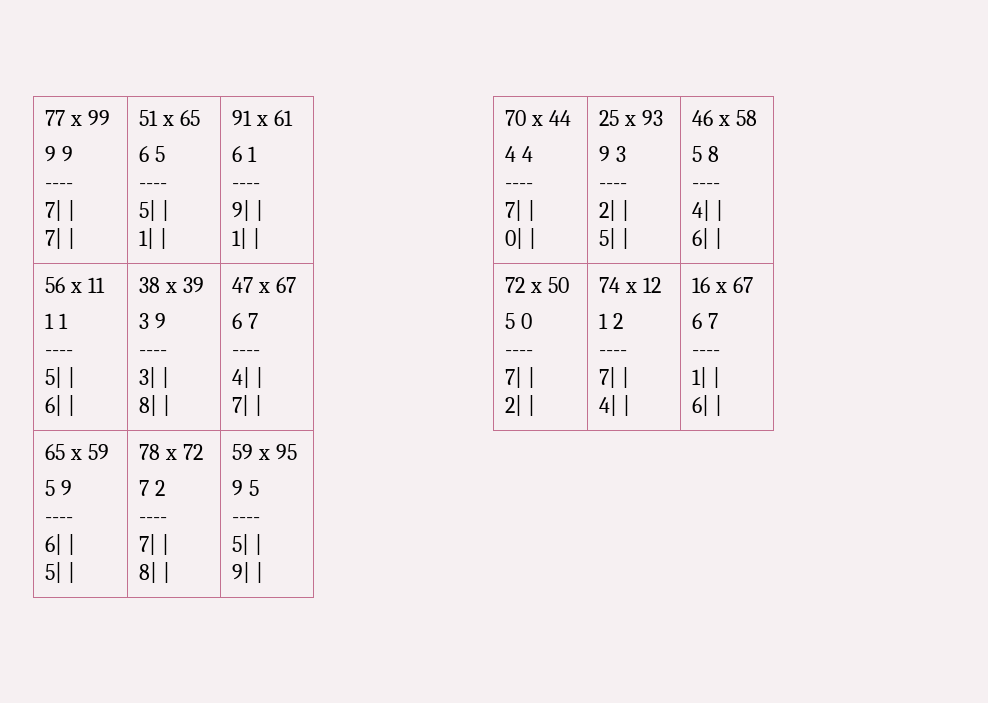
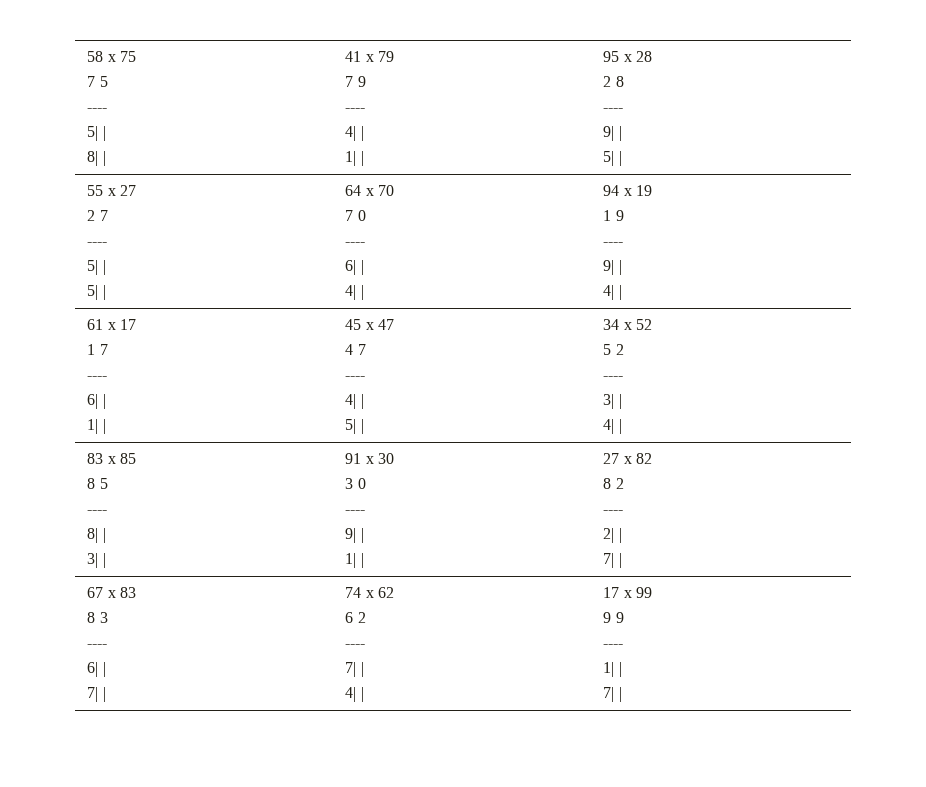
[44,110,110,126] [44,146,73,162] [44,183,73,190] [44,200,75,221] [44,228,75,249] [138,110,200,126] [138,146,165,162] [138,183,167,190] [138,200,169,221] [138,228,154,249] 77 x 99 // 9 9 // ---- // 7| | // 7| | | 51 x 65 // 6 5 // ---- // 5| | // 1| -> [87,51,137,62] [87,76,108,87] [87,108,108,112] [87,126,106,141] [87,151,106,166] [345,51,395,62] [345,76,366,87] [345,108,366,112] [345,126,364,141] [345,151,364,166] [603,51,653,62] [603,76,624,87] [603,108,624,112] [603,126,622,141] [603,151,622,166] [87,185,137,196] [87,210,108,221] [87,242,108,246] [87,260,106,275] [87,285,106,300] [345,185,395,196] [345,210,366,221] [345,242,366,246] [345,260,364,275] [345,285,364,300] [603,185,653,196] [603,210,624,221] [603,242,624,246] [603,260,622,275] [603,285,622,300] [87,319,137,330] [87,344,108,355] [87,376,108,380] [87,394,106,409] [87,419,106,434] [345,319,395,330] [345,344,366,355] [345,376,366,380] [345,394,364,409] [345,419,364,434] [603,319,653,330] [603,344,624,355] [603,376,624,380] [603,394,622,409] [603,419,622,434] [87,453,137,464] [87,478,108,489] [87,510,108,514] [87,528,106,543] [87,553,99,568] 58 x 75 // 7 5 // ---- // 5| | // 8| | | 41 x 79 // 7 9 // ---- // 4| | // 1| | | 95 x 28 // 2 8 // ---- // 9| | // 5| | // 55 x 27 // 2 7 // ---- // 5| | // 5| | | 64 x 70 // 7 0 // ---- // 6| | // 4| | | 94 x 19 // 1 9 // ---- // 9| | // 4| | // 61 x 17 // 1 7 // ---- // 6| | // 1| | | 45 x 47 // 4 7 // ---- // 4| | // 5| | | 34 x 52 // 5 2 // ---- // 3| | // 4| | // 83 x 85 // 8 5 // ---- // 8| | // 3|
[273,110,293,126] [231,146,257,162] 61 // 6 1 -> [378,453,395,464] [345,478,366,489] 30 // 3 0
[44,277,105,293] [44,313,68,329] [44,350,73,357] [44,367,75,388] [44,395,75,416] [138,277,204,293] [138,313,166,329] [138,350,167,357] [138,367,169,388] [138,395,170,416] [231,277,296,293] [231,313,258,329] [231,350,260,357] [231,367,263,388] [231,395,262,416] [44,444,109,460] [44,480,72,496] [44,517,73,524] [44,534,75,555] [44,562,75,583] [138,444,203,460] [138,480,165,496] [138,517,167,524] [138,534,169,555] [138,562,170,583] [231,444,297,460] [231,480,259,496] [231,517,260,524] [231,534,262,555] [231,562,263,583] [504,110,571,126] [504,146,533,162] [504,183,533,190] [504,200,535,221] [504,228,536,249] [598,110,663,126] [598,146,626,162] [598,183,627,190] [598,200,629,221] [598,228,629,249] [691,110,757,126] [691,146,719,162] [691,183,720,190] [691,200,723,221] [691,228,722,249] [504,277,569,293] [504,313,532,329] [504,350,533,357] [504,367,535,388] [504,395,522,416] // 56 x 11 // 1 1 // ---- // 5| | // 6| | | 38 x 39 // 3 9 // ---- // 3| | // 8| | | 47 x 67 // 6 7 // ---- // 4| | // 7| | // 65 x 59 // 5 9 // ---- // 6| | // 5| | | 78 x 72 // 7 2 // ---- // 7| | // 8| | | 59 x 95 // 9 5 // ---- // 5| | // 9| | // 70 x 44 // 4 4 // ---- // 7| | // 0| | | 25 x 93 // 9 3 // ---- // 2| | // 5| | | 46 x 58 // 5 8 // ---- // 4| | // 6| | // 72 x 50 // 5 0 // ---- // 7| | // 2| -> [603,453,653,464] [603,478,624,489] [603,510,624,514] [603,528,622,543] [603,553,622,568] [87,587,137,598] [87,612,108,623] [87,644,108,648] [87,662,106,677] [87,687,99,702] | 27 x 82 // 8 2 // ---- // 2| | // 7| | // 67 x 83 // 8 3 // ---- // 6| | // 7|
[642,277,661,293] [598,313,608,329] 12 // 1 -> [378,587,395,598] [345,612,354,623] 62 // 6
[691,277,753,293] [691,313,718,329] 16 x 67 // 6 7 -> [603,587,653,598] [603,612,624,623] 17 x 99 // 9 9
[691,395,709,416] 6| -> [603,687,615,702] 7|

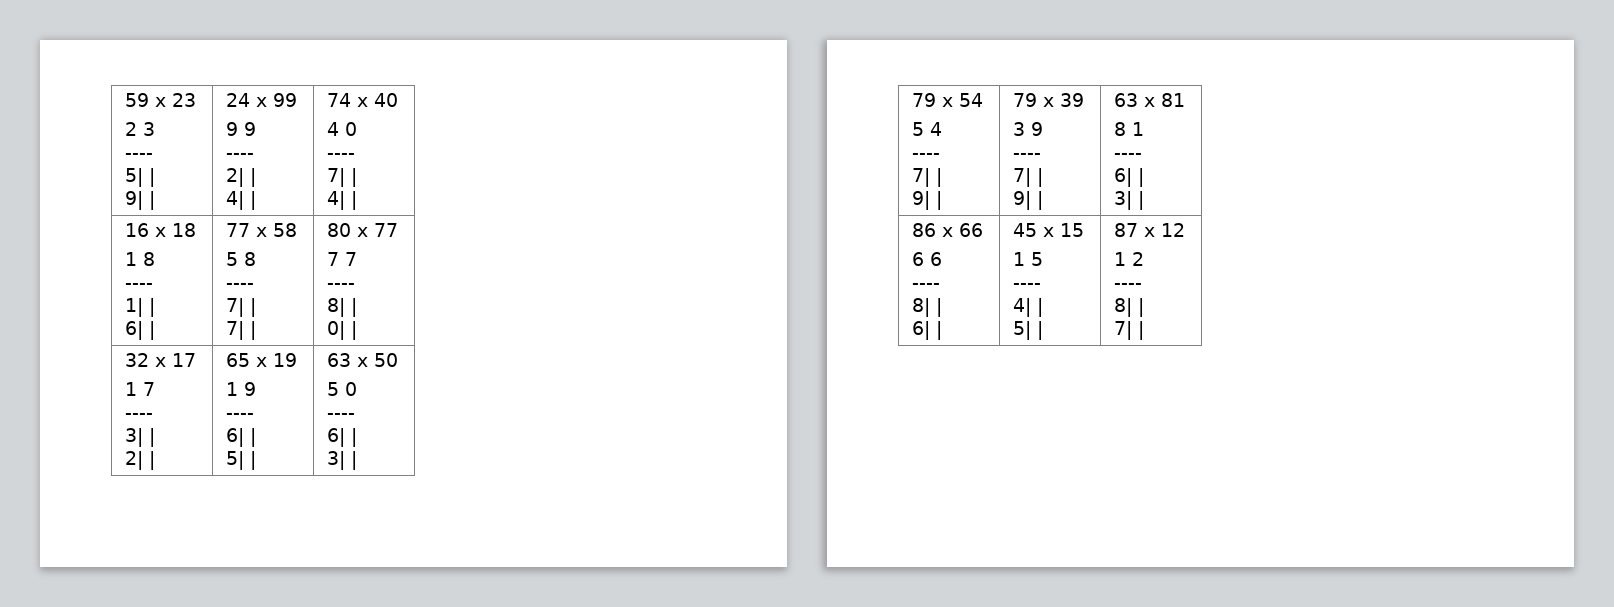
[87,51,137,62] [87,76,108,87] [87,108,108,112] [87,126,106,141] [87,151,106,166] [345,51,395,62] [345,76,366,87] [345,108,366,112] [345,126,364,141] [345,151,364,166] [603,51,653,62] [603,76,624,87] [603,108,624,112] [603,126,622,141] [603,151,622,166] [87,185,137,196] [87,210,108,221] [87,242,108,246] [87,260,106,275] [87,285,106,300] [345,185,395,196] [345,210,366,221] [345,242,366,246] [345,260,364,275] [345,285,364,300] [603,185,620,196] 58 x 75 // 7 5 // ---- // 5| | // 8| | | 41 x 79 // 7 9 // ---- // 4| | // 1| | | 95 x 28 // 2 8 // ---- // 9| | // 5| | // 55 x 27 // 2 7 // ---- // 5| | // 5| | | 64 x 70 // 7 0 // ---- // 6| | // 4| | | 94 -> [125,93,197,107] [125,122,156,136] [125,153,154,159] [125,168,156,187] [125,191,156,210] [226,93,298,107] [226,122,257,136] [226,153,255,159] [226,168,257,187] [226,191,257,210] [327,93,399,107] [327,122,358,136] [327,153,356,159] [327,168,358,187] [327,191,358,210] [125,223,197,237] [125,252,156,266] [125,283,154,289] [125,298,156,317] [125,321,156,340] [226,223,298,237] [226,252,257,266] [226,283,255,289] [226,298,257,317] [226,321,257,340] [327,223,399,237] [327,252,358,266] [327,283,356,289] [327,298,358,317] [327,321,358,340] [125,353,197,367] [125,382,156,396] [125,413,154,419] [125,428,156,447] [125,451,156,470] [226,353,251,367] 59 x 23 // 2 3 // ---- // 5| | // 9| | | 24 x 99 // 9 9 // ---- // 2| | // 4| | | 74 x 40 // 4 0 // ---- // 7| | // 4| | // 16 x 18 // 1 8 // ---- // 1| | // 6| | | 77 x 58 // 5 8 // ---- // 7| | // 7| | | 80 x 77 // 7 7 // ---- // 8| | // 0| | // 32 x 17 // 1 7 // ---- // 3| | // 2| | | 65
[603,260,622,275] [603,285,622,300] [87,319,137,330] [87,344,108,355] [87,376,108,380] [87,394,106,409] [87,419,99,434] 9| | // 4| | // 61 x 17 // 1 7 // ---- // 6| | // 1| -> [226,428,257,447] [226,451,257,470] [327,353,399,367] [327,382,358,396] [327,413,356,419] [327,428,358,447] [327,451,358,470] [912,93,984,107] [912,122,943,136] [912,153,941,159] [912,168,943,187] [912,191,943,210] [1013,93,1085,107] [1013,122,1044,136] [1013,153,1042,159] [1013,168,1044,187] [1013,191,1044,210] [1114,93,1186,107] [1114,122,1145,136] [1114,153,1143,159] [1114,168,1145,187] [1114,191,1145,210] [912,223,984,237] [912,252,943,266] [912,283,941,289] [912,298,943,317] [912,321,931,340] 6| | // 5| | | 63 x 50 // 5 0 // ---- // 6| | // 3| | // 79 x 54 // 5 4 // ---- // 7| | // 9| | | 79 x 39 // 3 9 // ---- // 7| | // 9| | | 63 x 81 // 8 1 // ---- // 6| | // 3| | // 86 x 66 // 6 6 // ---- // 8| | // 6|
[378,319,395,330] [345,344,366,355] 47 // 4 7 -> [1060,223,1085,237] [1013,252,1044,266] 15 // 1 5
[603,319,653,330] [603,344,624,355] [603,376,624,380] [603,394,622,409] [603,419,622,434] [87,453,137,464] [87,478,108,489] [87,510,108,514] [87,528,106,543] [87,553,106,568] [345,453,395,464] [345,478,366,489] [345,510,366,514] [345,528,364,543] [345,553,364,568] [603,453,653,464] [603,478,624,489] [603,510,624,514] [603,528,622,543] [603,553,622,568] [87,587,137,598] [87,612,108,623] [87,644,108,648] [87,662,106,677] [87,687,106,702] [345,587,395,598] [345,612,366,623] [345,644,366,648] [345,662,364,677] [345,687,364,702] [603,587,653,598] [603,612,624,623] [603,644,624,648] [603,662,615,677] 34 x 52 // 5 2 // ---- // 3| | // 4| | // 83 x 85 // 8 5 // ---- // 8| | // 3| | | 91 x 30 // 3 0 // ---- // 9| | // 1| | | 27 x 82 // 8 2 // ---- // 2| | // 7| | // 67 x 83 // 8 3 // ---- // 6| | // 7| | | 74 x 62 // 6 2 // ---- // 7| | // 4| | | 17 x 99 // 9 9 // ---- // 1| -> [1114,223,1186,237] [1114,252,1145,266] [1114,283,1143,289] [1114,298,1133,317] 87 x 12 // 1 2 // ---- // 8|

